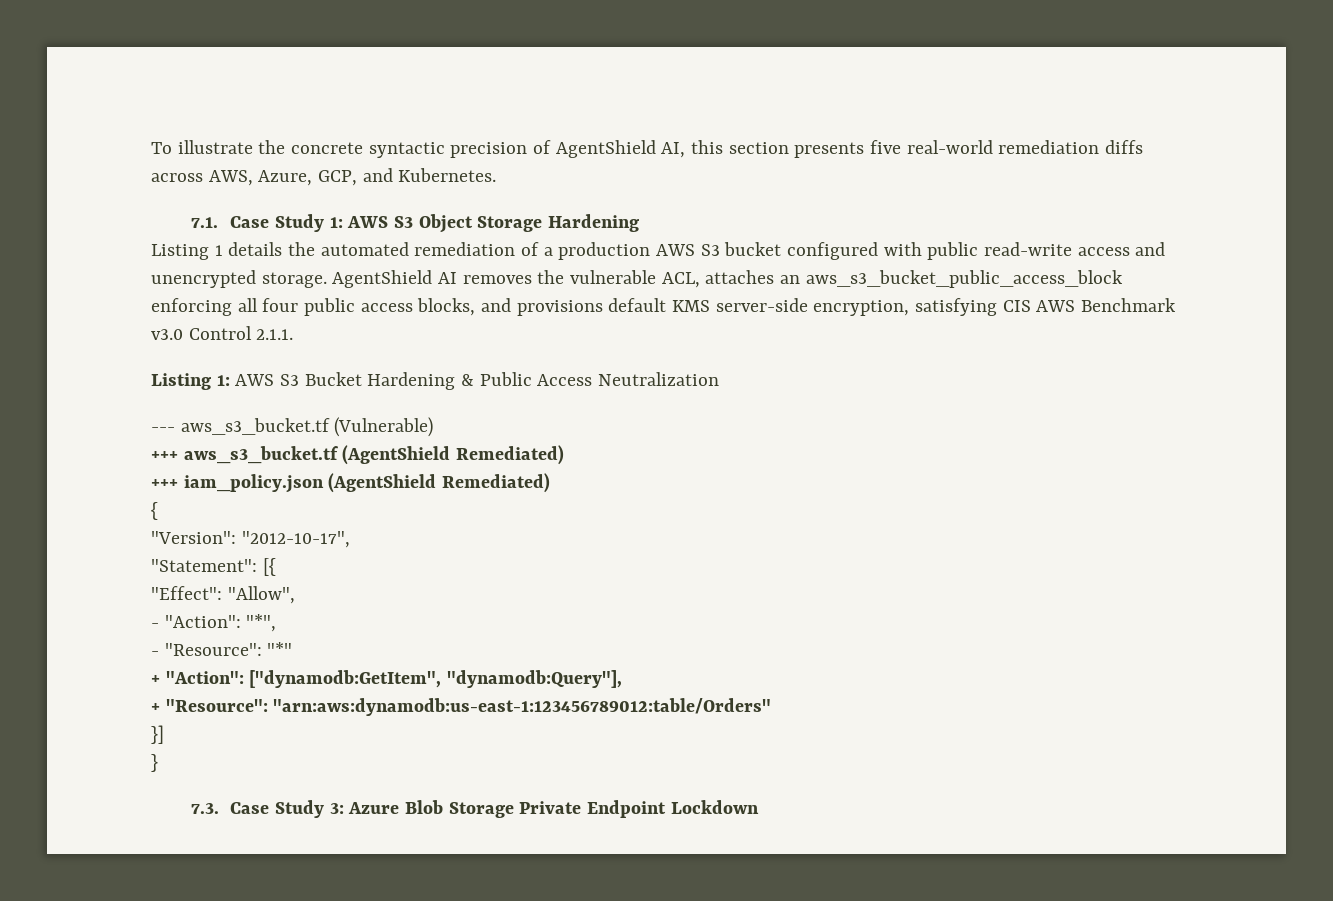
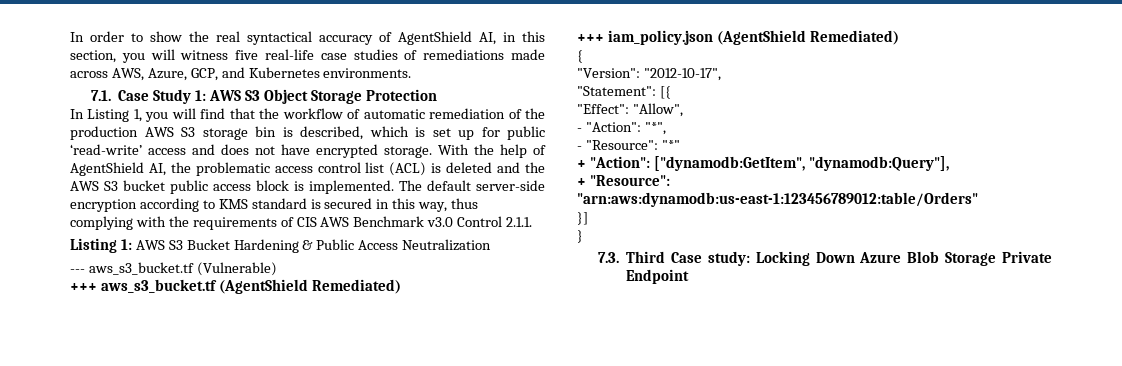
[151,140,1144,158] To illustrate the concrete syntactic precision of AgentShield AI, this section presents five real-world remediation diffs -> [70,31,545,45] [70,49,546,63] In order to show the real syntactical accuracy of AgentShield AI, in this section, you will witness five real-life case studies of remediations made
[398,168,497,182] Kubernetes. -> [248,67,412,78] Kubernetes environments.
[547,214,639,232] [151,242,409,260] Hardening // Listing 1 details the automated -> [365,89,437,101] [70,108,425,122] Protection // In Listing 1, you will find that the workflow of automatic
[543,247,553,256] a -> [525,108,545,119] the
[724,242,1166,260] [151,270,1123,288] [151,298,998,316] bucket configured with public read-write access and unencrypted storage. AgentShield AI removes the vulnerable ACL, attaches an aws_s3_bucket_public_access_block enforcing all four public access blocks, and provisions default KMS server-side encryption, satisfying -> [202,126,545,140] [70,144,546,158] [70,162,546,176] [70,180,545,194] [70,198,479,212] [70,216,294,230] storage bin is described, which is set up for public ‘read-write’ access and does not have encrypted storage. With the help of AgentShield AI, the problematic access control list (ACL) is deleted and the AWS S3 bucket public access block is implemented. The default server-side encryption according to KMS standard is secured in this way, thus complying with the requirements of
[230,800,344,818] Case Study 3: -> [626,251,855,266] Third Case study: Locking Down
[670,800,759,814] Lockdown -> (690, 276) none

